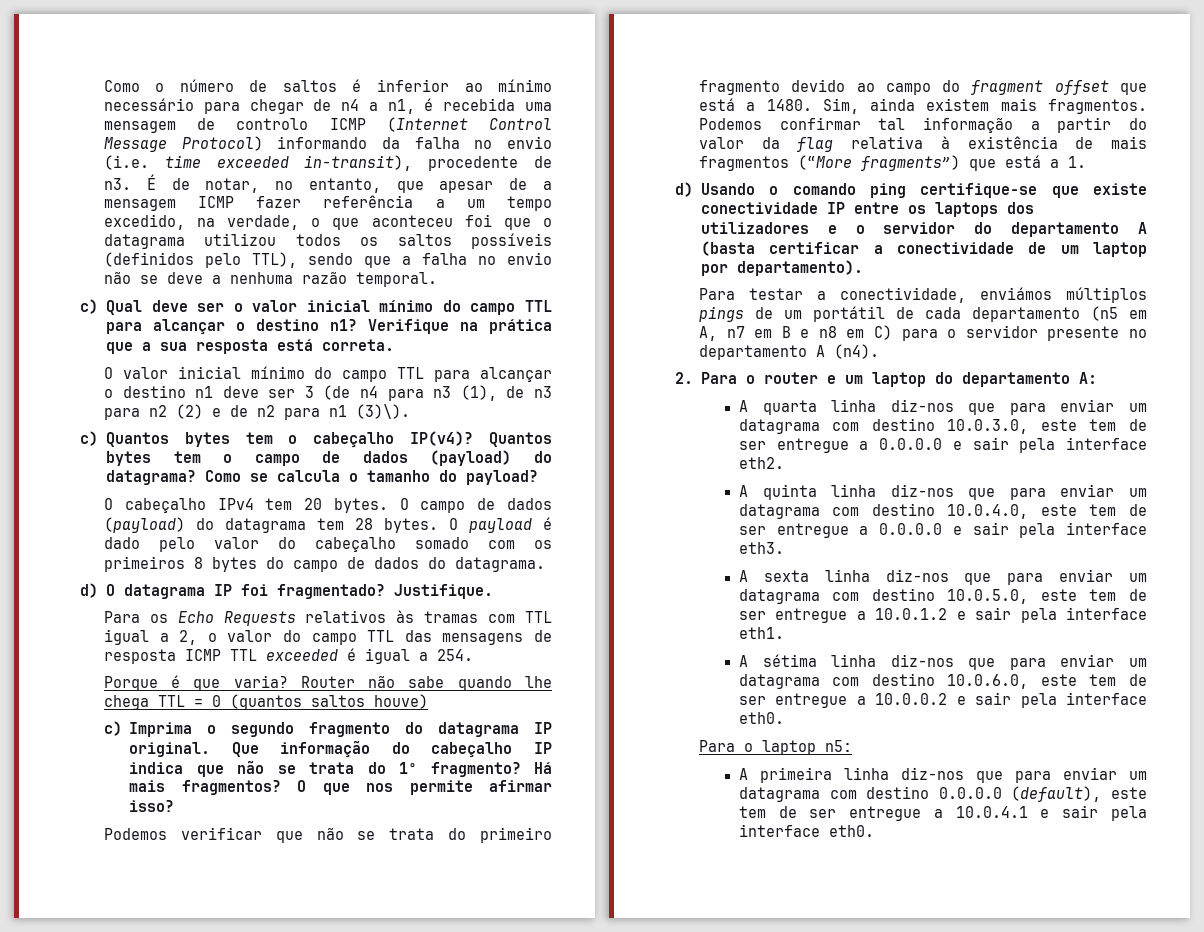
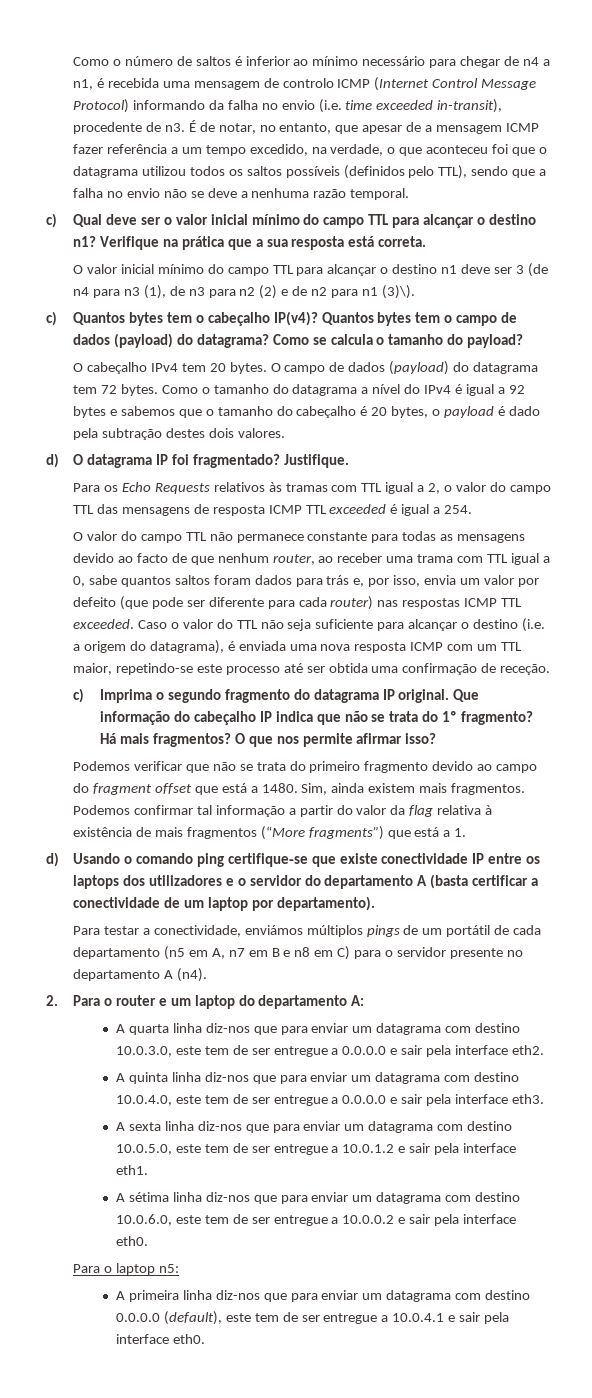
[354,517,552,533] [103,537,552,552] [103,556,545,572] 28 bytes. O payload é dado pelo valor do cabeçalho somado com os primeiros 8 bytes do campo de dados do datagrama. -> [100,384,525,396] [73,406,540,418] [73,428,285,440] 72 bytes. Como o tamanho do datagrama a nível do IPv4 é igual a 92 bytes e sabemos que o tamanho do cabeçalho é 20 bytes, o payload é dado pela subtração destes dois valores.
[103,675,552,691] [103,694,428,710] Porque é que varia? Router não sabe quando lhe chega TTL = 0 (quantos saltos houve) -> [73,531,526,543] [73,553,550,565] [73,575,539,587] [73,596,523,610] [73,618,545,632] [73,640,522,654] [73,663,551,675] O valor do campo TTL não permanece constante para todas as mensagens devido ao facto de que nenhum router, ao receber uma trama com TTL igual a 0, sabe quantos saltos foram dados para trás e, por isso, envia um valor por defeito (que pode ser diferente para cada router) nas respostas ICMP TTL exceeded. Caso o valor do TTL não seja suficiente para alcançar o destino (i.e. a origem do datagrama), é enviada uma nova resposta ICMP com um TTL maior, repetindo-se este processo até ser obtida uma confirmação de receção.

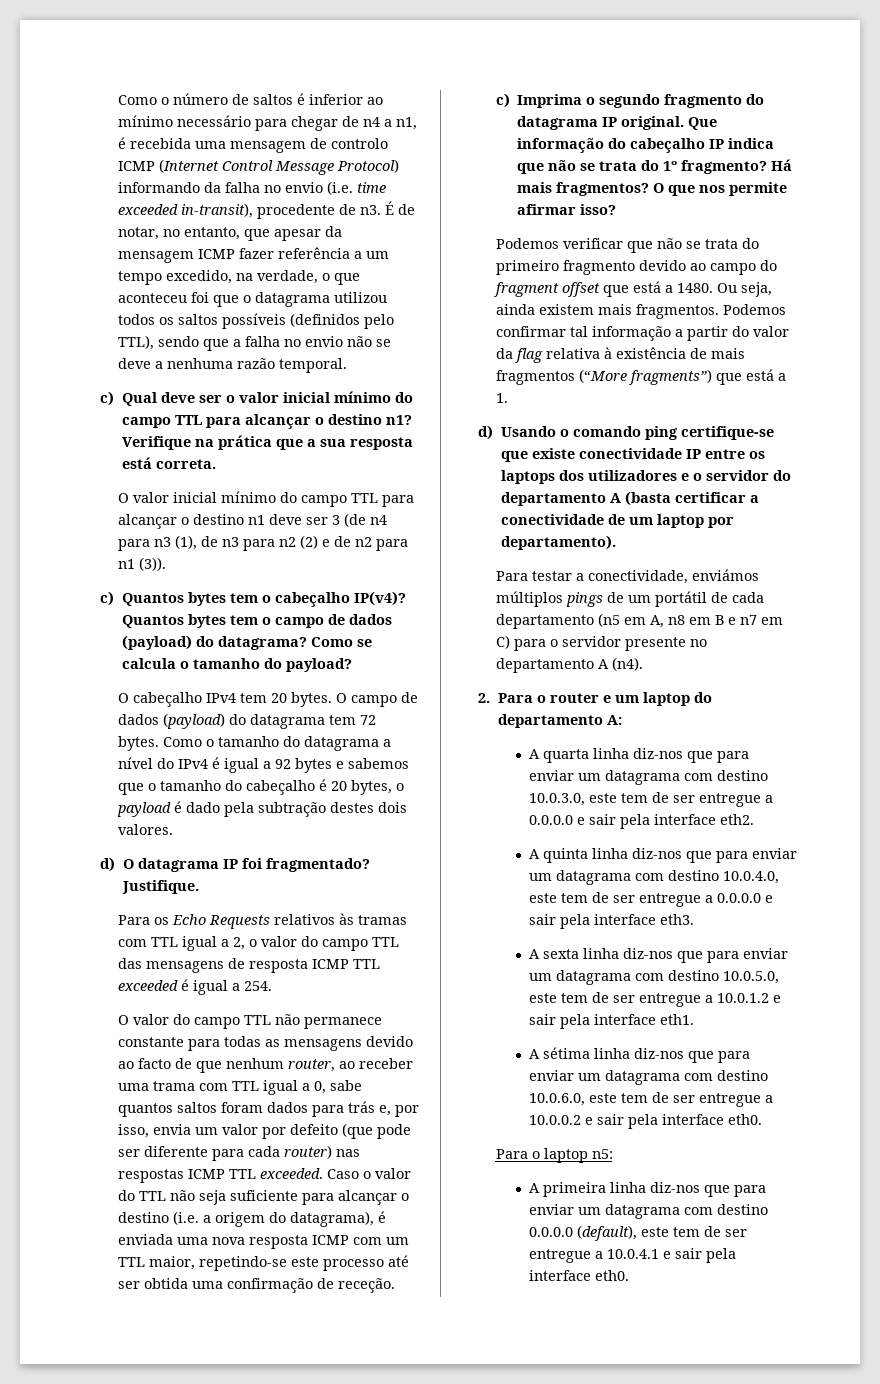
[406,122,433,132] de a -> [324,226,342,237] da
[381,285,415,299] (3)\). -> [138,557,166,571] (3)).
[301,783,328,795] Sim, -> [716,282,772,297] Ou seja,
[228,948,245,957] n7 -> [667,615,685,625] n8
[294,947,311,957] n8 -> [739,615,757,625] n7

